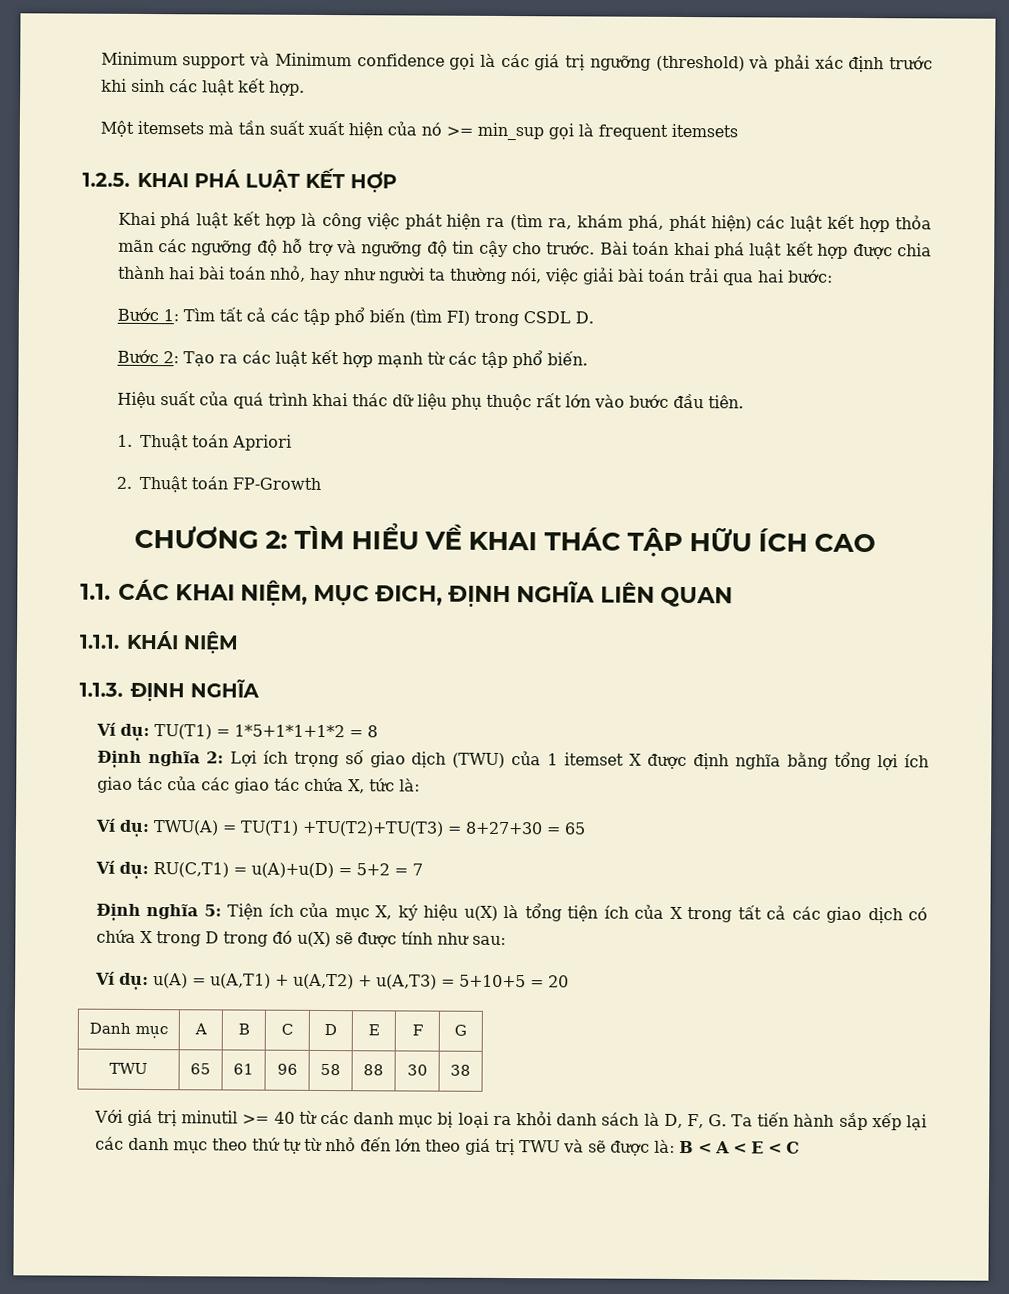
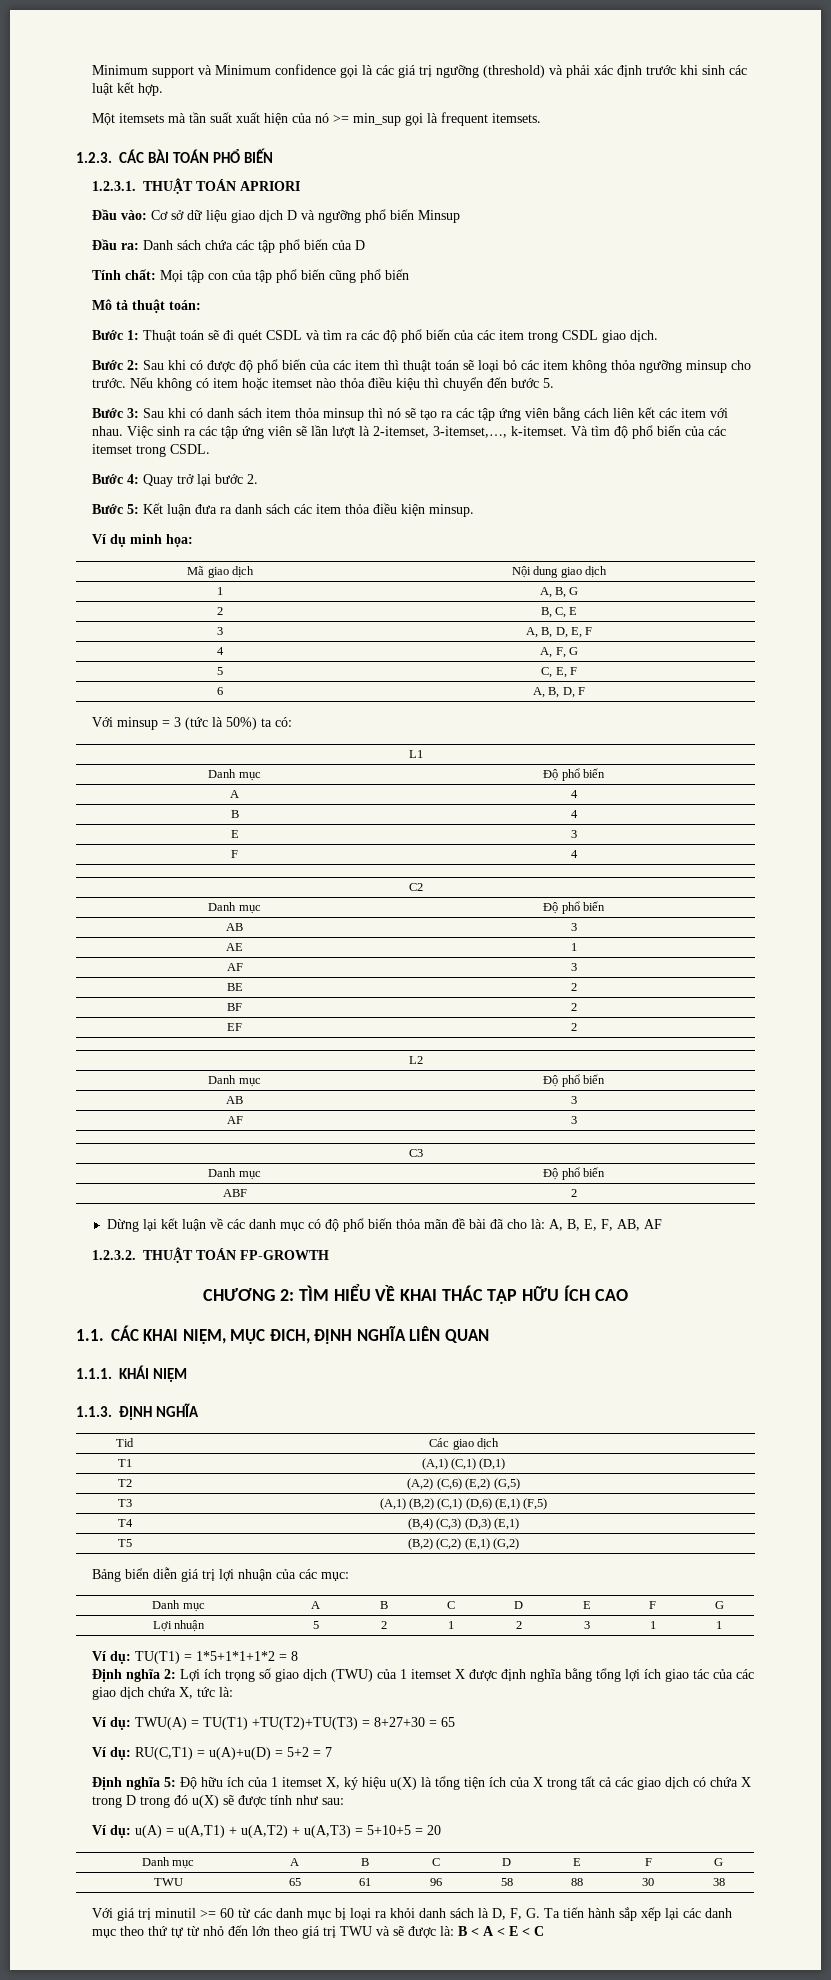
[670,123,738,138] [82,167,397,193] [117,211,932,233] [117,238,932,260] [117,265,833,286] [116,307,594,327] [116,349,588,369] [116,391,744,411] [116,433,292,451] [115,475,321,493] itemsets // 1.2.5. KHAI PHÁ LUẬT KẾT HỢP // Khai phá luật kết hợp là công việc phát hiện ra (tìm ra, khám phá, phát hiện) các luật kết hợp thỏa mãn các ngưỡng độ hỗ trợ và ngưỡng độ tin cậy cho trước. Bài toán khai phá luật kết hợp được chia thành hai bài toán nhỏ, hay như người ta thường nói, việc giải bài toán trải qua hai bước: // Bước 1: Tìm tất cả các tập phổ biến (tìm FI) trong CSDL D. // Bước 2: Tạo ra các luật kết hợp mạnh từ các tập phổ biến. // Hiệu suất của quá trình khai thác dữ liệu phụ thuộc rất lớn vào bước đầu tiên. // 1. Thuật toán Apriori // 2. Thuật toán FP-Growth -> [491,113,541,123] [76,148,274,163] [91,178,300,194] [91,209,460,223] [91,239,365,253] [91,269,409,283] [91,299,201,313] [91,329,658,343] [91,359,751,373] [91,377,554,391] [91,407,728,421] [91,425,726,439] [91,444,210,457] [91,474,258,487] [91,503,474,517] [91,534,193,547] [187,566,254,578] [511,566,608,578] [217,587,223,595] [539,587,579,598] [217,607,223,615] [540,607,578,618] [217,627,223,635] [525,627,593,638] [217,647,224,655] [540,647,578,658] [217,667,223,675] [541,667,577,678] [217,687,223,695] [532,687,586,698] [91,717,292,730] [408,750,423,758] [208,769,261,781] [543,768,605,781] [230,790,239,798] [570,790,578,798] [230,810,239,818] [570,810,578,818] [230,830,239,838] [570,830,577,838] [231,850,238,858] [570,850,578,858] [408,883,423,891] [208,902,261,914] [543,901,605,914] [226,923,243,931] [570,923,577,931] [226,943,243,951] [570,943,577,951] [226,963,243,971] [570,963,577,971] [226,983,243,991] [570,983,577,991] [227,1003,242,1011] [570,1003,577,1011] [227,1023,242,1031] [570,1023,577,1031] [408,1056,423,1064] [208,1075,261,1087] [543,1074,605,1087] [226,1096,243,1104] [570,1096,577,1104] [226,1116,243,1124] [570,1116,577,1124] [408,1149,423,1157] [208,1168,261,1180] [543,1167,605,1180] [222,1189,247,1197] [570,1189,577,1197] [106,1218,662,1232] [91,1247,329,1263] itemsets. // 1.2.3. CÁC BÀI TOÁN PHỔ BIẾN // 1.2.3.1. THUẬT TOÁN APRIORI // Đầu vào: Cơ sở dữ liệu giao dịch D và ngưỡng phổ biến Minsup // Đầu ra: Danh sách chứa các tập phổ biến của D // Tính chất: Mọi tập con của tập phổ biến cũng phổ biến // Mô tả thuật toán: // Bước 1: Thuật toán sẽ đi quét CSDL và tìm ra các độ phổ biến của các item trong CSDL giao dịch. // Bước 2: Sau khi có được độ phổ biến của các item thì thuật toán sẽ loại bỏ các item không thỏa ngưỡng minsup cho trước. Nếu không có item hoặc itemset nào thỏa điều kiệu thì chuyển đến bước 5. // Bước 3: Sau khi có danh sách item thỏa minsup thì nó sẽ tạo ra các tập ứng viên bằng cách liên kết các item với nhau. Việc sinh ra các tập ứng viên sẽ lần lượt là 2-itemset, 3-itemset,…, k-itemset. Và tìm độ phổ biến của các itemset trong CSDL. // Bước 4: Quay trở lại bước 2. // Bước 5: Kết luận đưa ra danh sách các item thỏa điều kiện minsup. // Ví dụ minh họa: // Mã giao dịch | Nội dung giao dịch // 1 | A, B, G // 2 | B, C, E // 3 | A, B, D, E, F // 4 | A, F, G // 5 | C, E, F // 6 | A, B, D, F // Với minsup = 3 (tức là 50%) ta có: // L1 // Danh mục | Độ phổ biến // A | 4 // B | 4 // E | 3 // F | 4 // C2 // Danh mục | Độ phổ biến // AB | 3 // AE | 1 // AF | 3 // BE | 2 // BF | 2 // EF | 2 // L2 // Danh mục | Độ phổ biến // AB | 3 // AF | 3 // C3 // Danh mục | Độ phổ biến // ABF | 2 // Dừng lại kết luận về các danh mục có độ phổ biến thỏa mãn đề bài đã cho là: A, B, E, F, AB, AF // 1.2.3.2. THUẬT TOÁN FP-GROWTH
(260, 688) none -> [116,1438,134,1447] [429,1438,499,1450] [117,1459,132,1467] [421,1458,506,1470] [117,1479,132,1487] [407,1478,520,1490] [117,1499,132,1507] [379,1498,548,1510] [117,1519,133,1527] [407,1518,520,1530] [117,1539,132,1547] [407,1538,520,1550] [91,1567,349,1582] [152,1600,205,1612] [311,1601,320,1609] [380,1601,388,1609] [446,1601,455,1609] [514,1601,523,1609] [583,1601,591,1609] [649,1601,656,1609] [714,1601,724,1609] [152,1620,206,1632] [312,1621,319,1629] [381,1621,387,1629] [447,1621,454,1629] [515,1621,522,1629] [584,1621,590,1629] [649,1621,656,1629] [716,1621,722,1629] // Tid | Các giao dịch // T1 | (A,1) (C,1) (D,1) // T2 | (A,2) (C,6) (E,2) (G,5) // T3 | (A,1) (B,2) (C,1) (D,6) (E,1) (F,5) // T4 | (B,4) (C,3) (D,3) (E,1) // T5 | (B,2) (C,2) (E,1) (G,2) // Bảng biển diễn giá trị lợi nhuận của các mục: // Danh mục | A | B | C | D | E | F | G // Lợi nhuận | 5 | 2 | 1 | 2 | 3 | 1 | 1
[273,777,300,791] tác -> [119,1687,144,1699] dịch
[227,902,370,921] Tiện ích của mục -> [179,1777,322,1789] Độ hữu ích của 1 itemset
[273,1111,295,1124] 40 -> [219,1908,234,1918] 60

